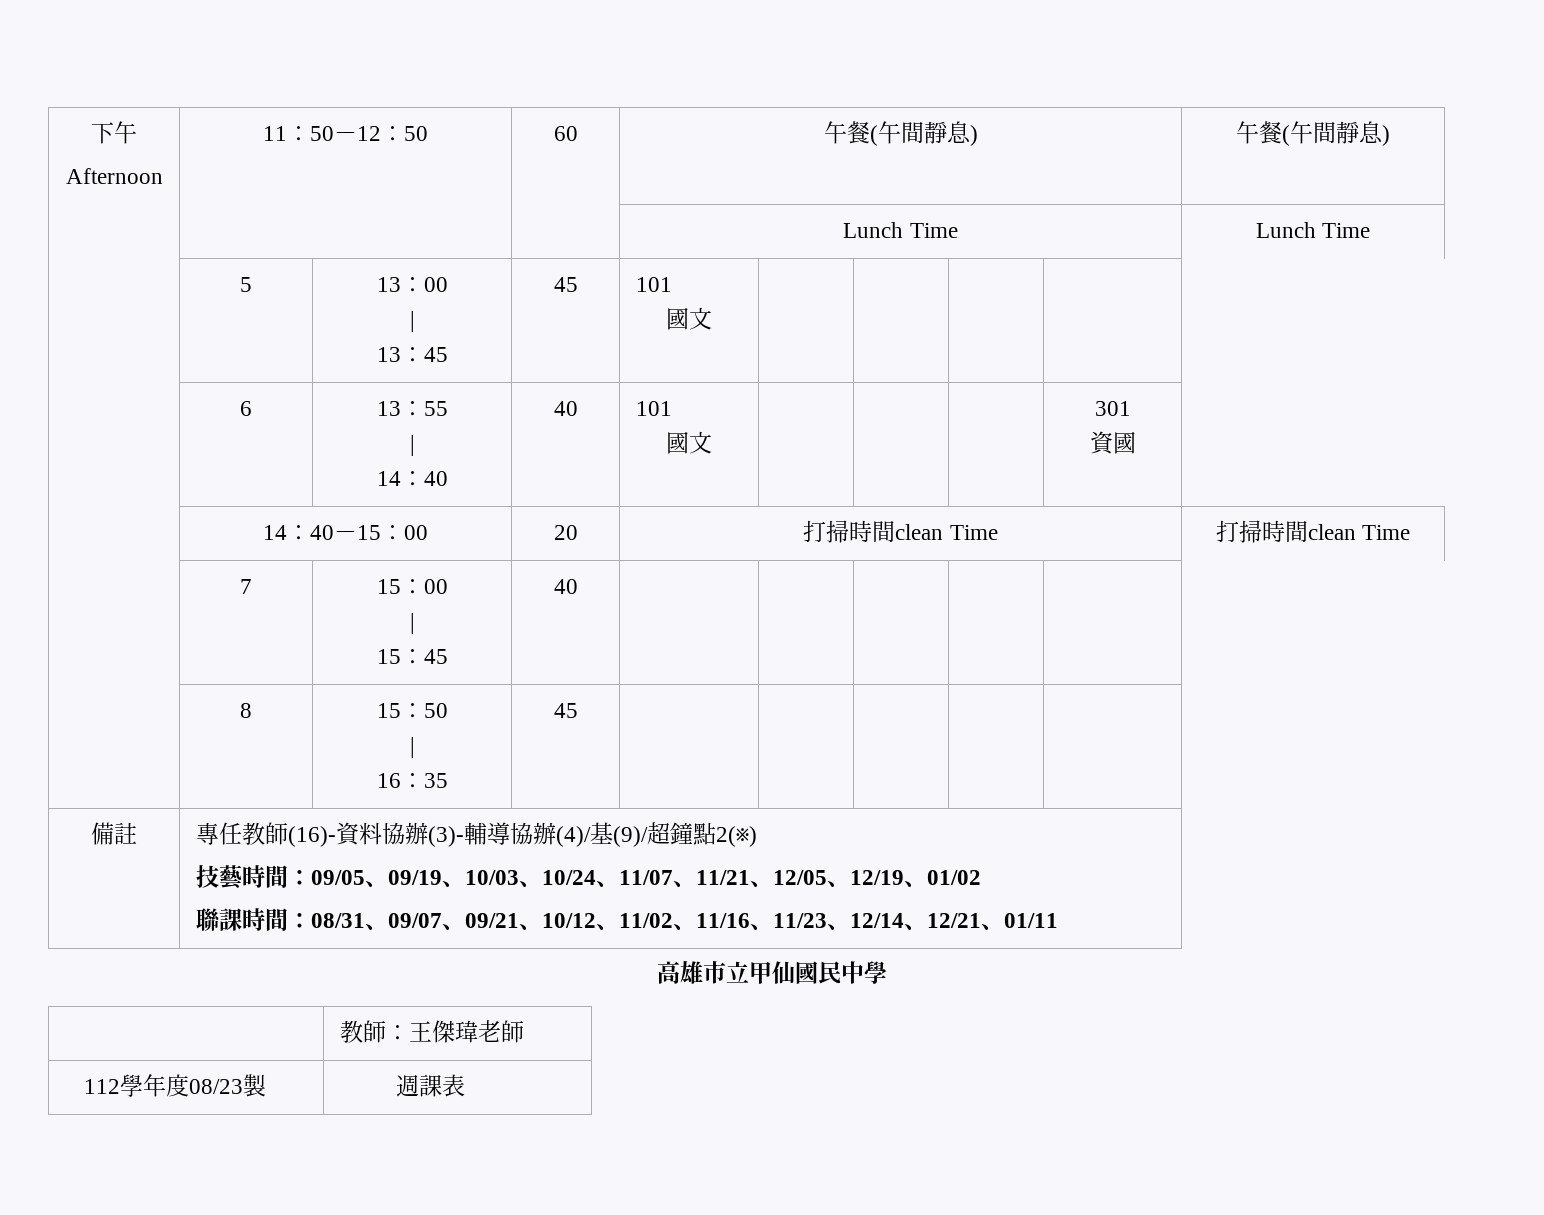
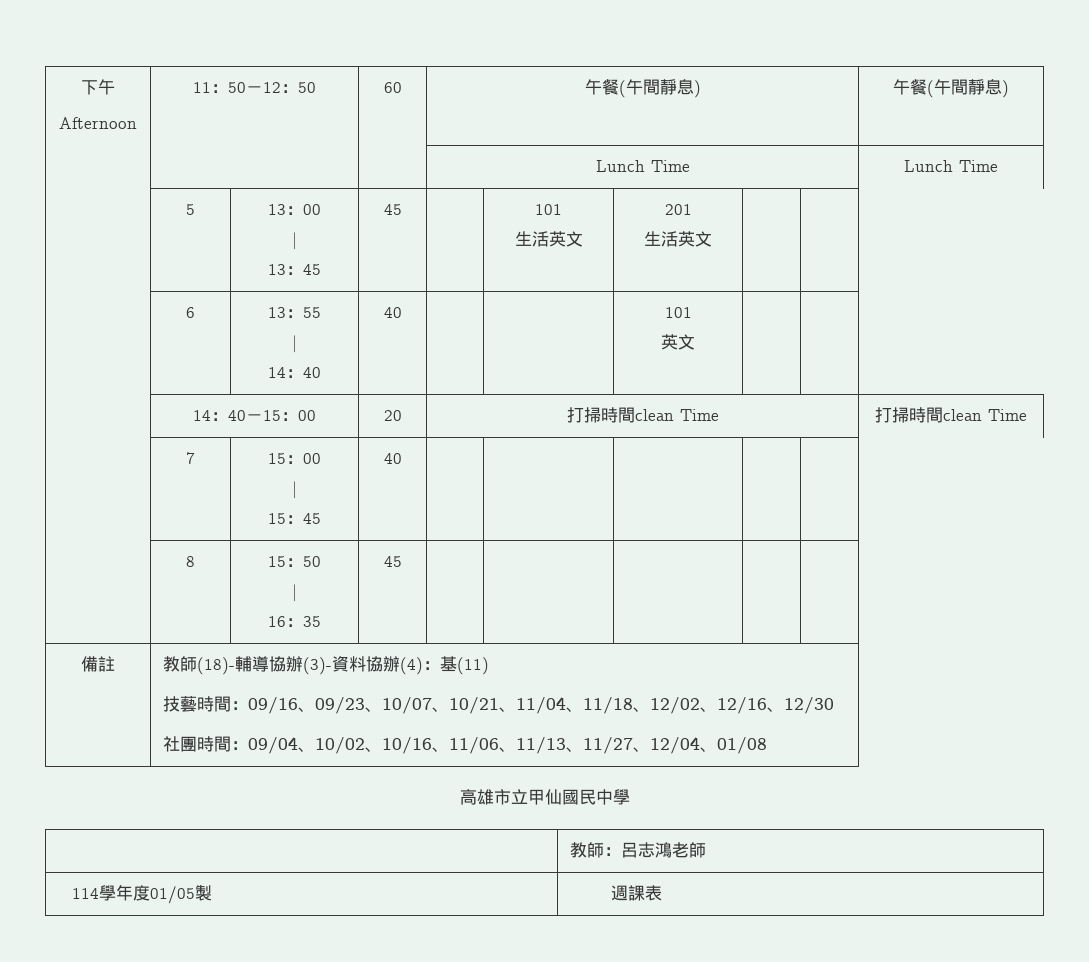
[635,277,672,292] [666,307,712,330] 101 // 國文 | | -> [535,204,562,215] [514,231,583,247] [664,204,692,215] [644,231,712,247] | 101 // 生活英文 | 201 // 生活英文
[635,401,672,416] [666,431,712,454] [1094,401,1131,416] [1089,431,1136,455] 101 // 國文 | | | | 301 // 資國 -> [664,307,692,318] [661,334,695,350] | | 101 // 英文 | |
[195,822,757,847] [195,865,981,889] [195,908,1058,931] 專任教師(16)-資料協辦(3)-輔導協辦(4)/基(9)/超鐘點2(※) // 技藝時間：09/05、09/19、10/03、10/24、11/07、11/21、12/05、12/19、01/02 // 聯課時間：08/31、09/07、09/21、10/12、11/02、11/16、11/23、12/14、12/21、01/11 -> [163,656,490,675] [163,696,835,714] [163,736,768,754] 教師(18)-輔導協辦(3)-資料協辦(4)：基(11) // 技藝時間：09/16、09/23、10/07、10/21、11/04、11/18、12/02、12/16、12/30 // 社團時間：09/04、10/02、10/16、11/06、11/13、11/27、12/04、01/08
[408,1020,478,1043] 王傑瑋 -> [621,842,673,858] 呂志鴻
[83,1074,243,1097] 112學年度08/23 -> [71,884,195,904] 114學年度01/05

